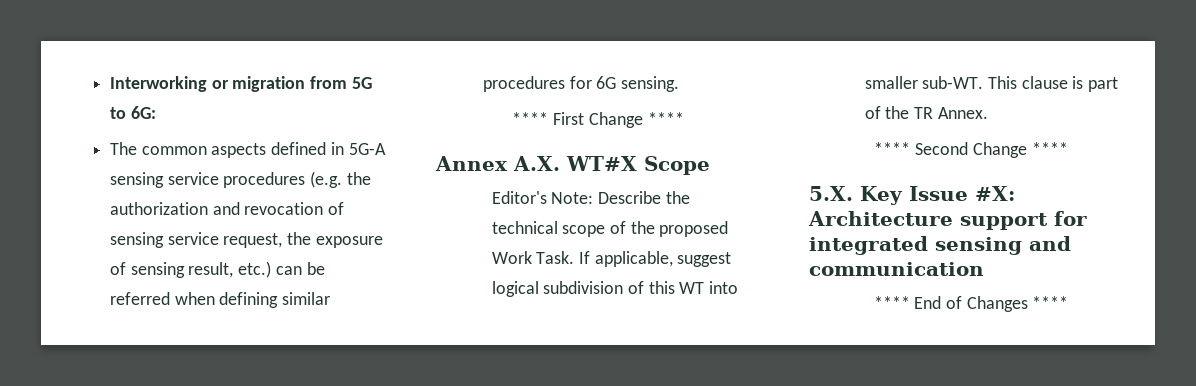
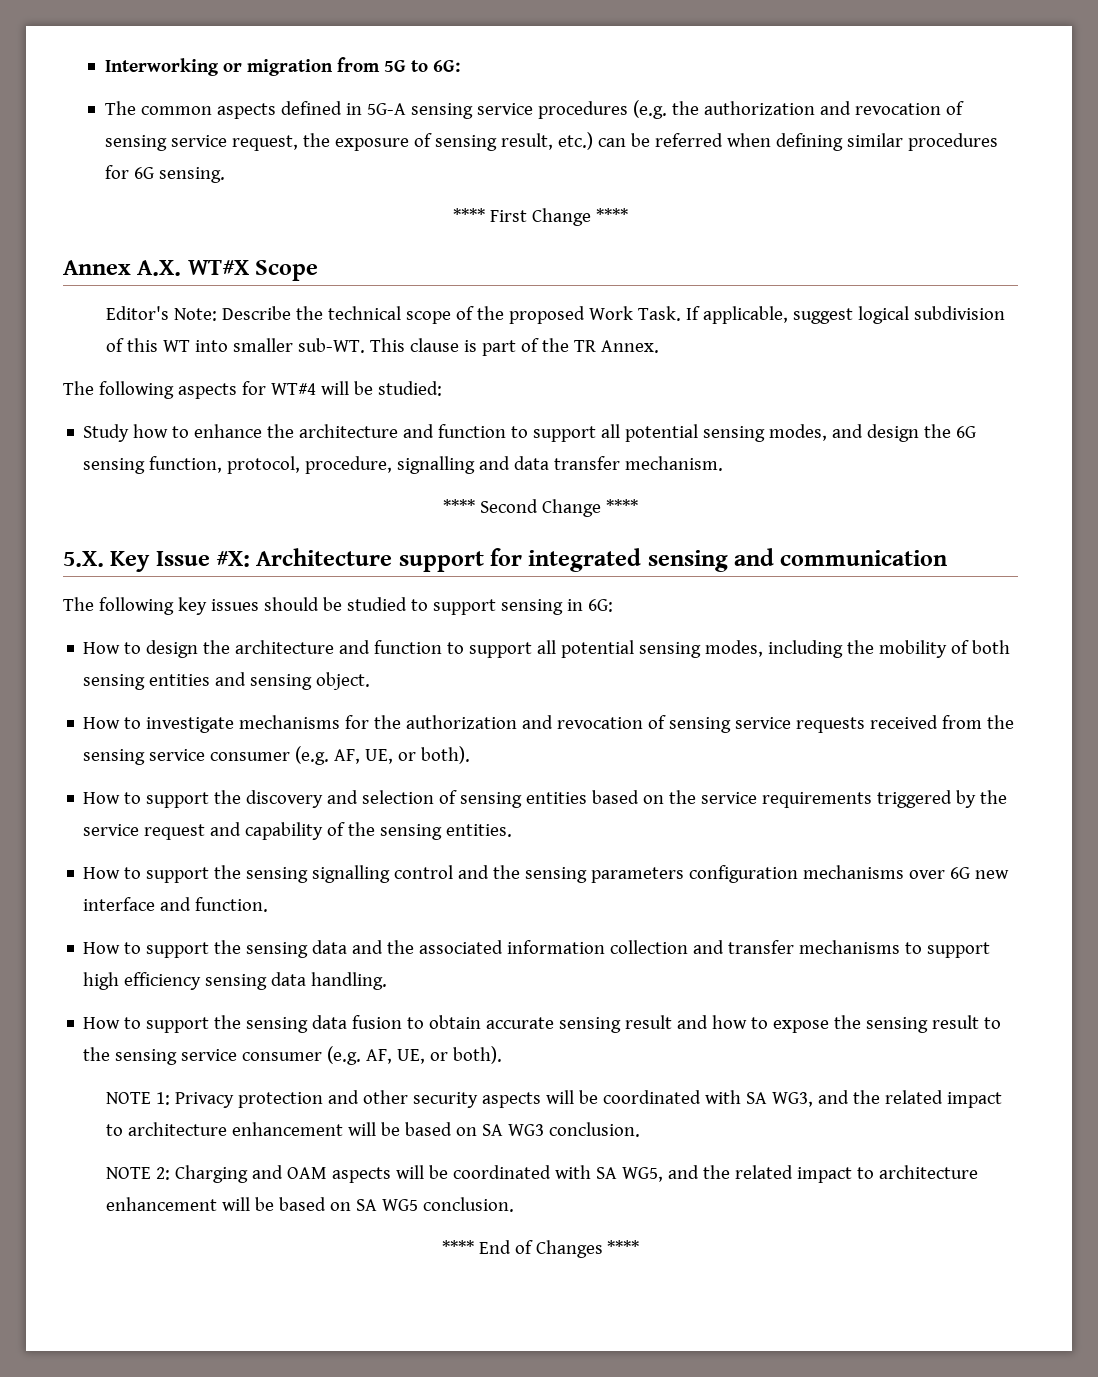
(988, 113) none -> [63,381,442,399] [83,424,977,442] [83,456,724,474] // The following aspects for WT#4 will be studied: // Study how to enhance the architecture and function to support all potential sensing modes, and design the 6G sensing function, protocol, procedure, signalling and data transfer mechanism.
(984, 269) none -> [63,597,613,615] [83,640,1011,658] [83,672,371,690] [83,715,1015,733] [83,746,471,765] [83,790,1008,808] [83,822,513,840] [83,865,1010,883] [83,897,269,912] [83,940,991,958] [83,972,388,990] [83,1015,1002,1033] [83,1046,503,1065] [105,1090,1002,1108] [105,1122,640,1137] [105,1165,978,1183] [105,1197,514,1212] // The following key issues should be studied to support sensing in 6G: // How to design the architecture and function to support all potential sensing modes, including the mobility of both sensing entities and sensing object. // How to investigate mechanisms for the authorization and revocation of sensing service requests received from the sensing service consumer (e.g. AF, UE, or both). // How to support the discovery and selection of sensing entities based on the service requirements triggered by the service request and capability of the sensing entities. // How to support the sensing signalling control and the sensing parameters configuration mechanisms over 6G new interface and function. // How to support the sensing data and the associated information collection and transfer mechanisms to support high efficiency sensing data handling. // How to support the sensing data fusion to obtain accurate sensing result and how to expose the sensing result to the sensing service consumer (e.g. AF, UE, or both). // NOTE 1: Privacy protection and other security aspects will be coordinated with SA WG3, and the related impact to architecture enhancement will be based on SA WG3 conclusion. // NOTE 2: Charging and OAM aspects will be coordinated with SA WG5, and the related impact to architecture enhancement will be based on SA WG5 conclusion.

